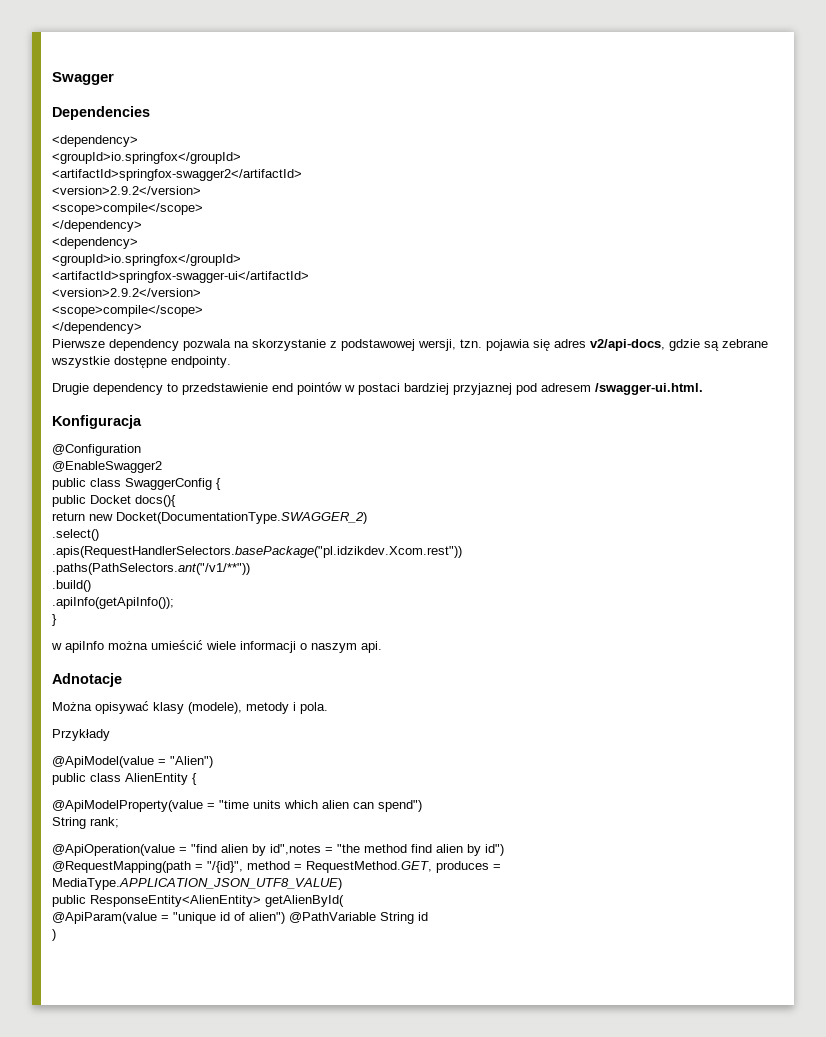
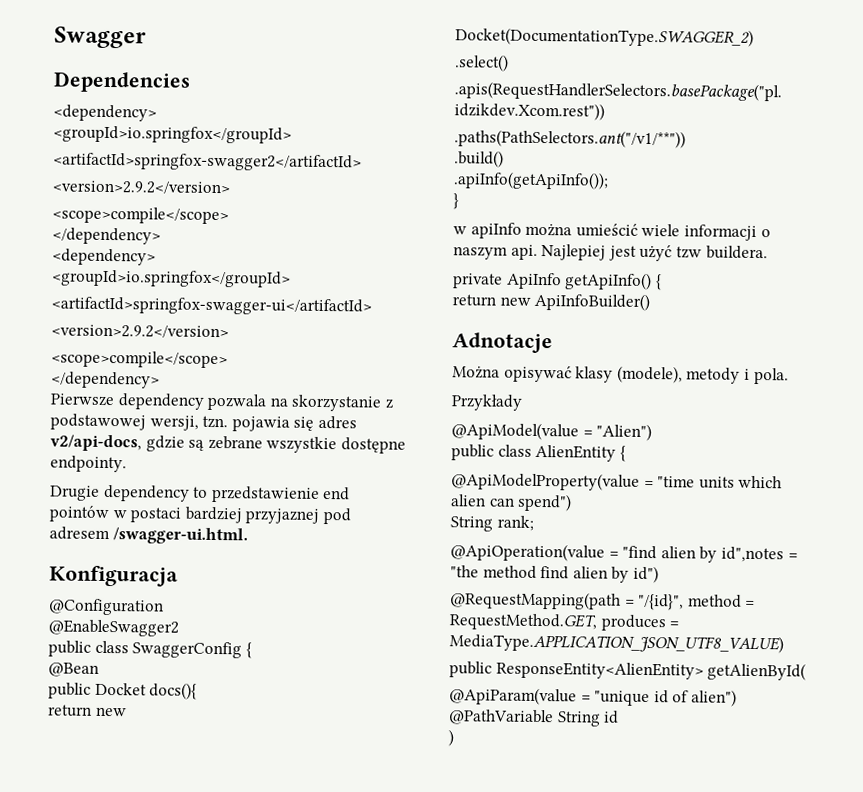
(221, 484) none -> [48,662,99,677] // @Bean
(382, 647) none -> [541,244,768,262] [452,272,662,291] [452,292,651,312] Najlepiej jest użyć tzw buildera. // private ApiInfo getApiInfo() { // return new ApiInfoBuilder()

